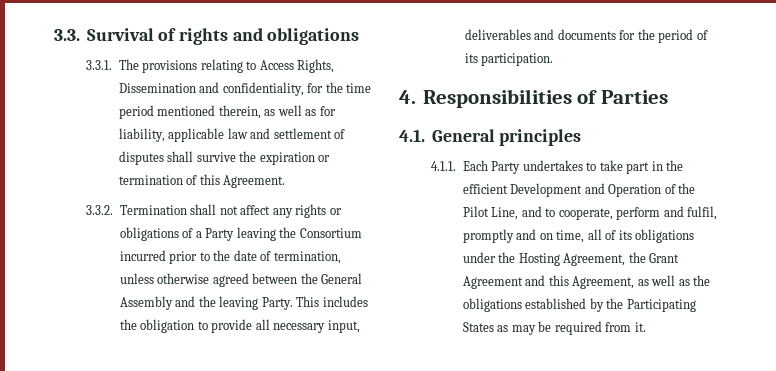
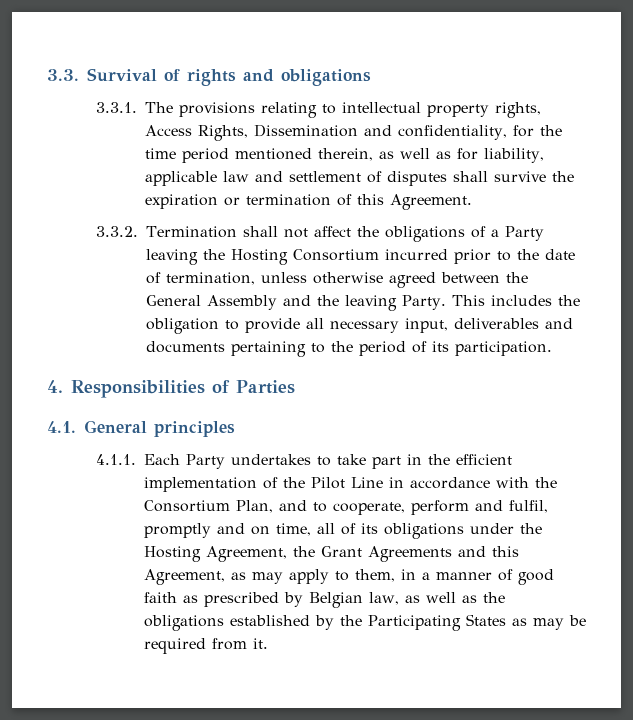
(257, 65) none -> [341,102,541,118] intellectual property rights,
[272,204,342,218] any rights or -> [356,226,379,237] the
(297, 232) none -> [230,249,288,265] Hosting
[619,30,636,40] for -> [230,341,325,357] pertaining to
[510,183,696,197] [462,206,519,220] Development and Operation of the Pilot Line, -> [143,477,557,492] [143,500,273,513] implementation of the Pilot Line in accordance with the Consortium Plan,
[462,276,523,289] Agreement -> [367,546,452,562] Agreements
(649, 282) none -> [251,569,554,585] [143,592,420,608] may apply to them, in a manner of good faith as prescribed by Belgian law, as

